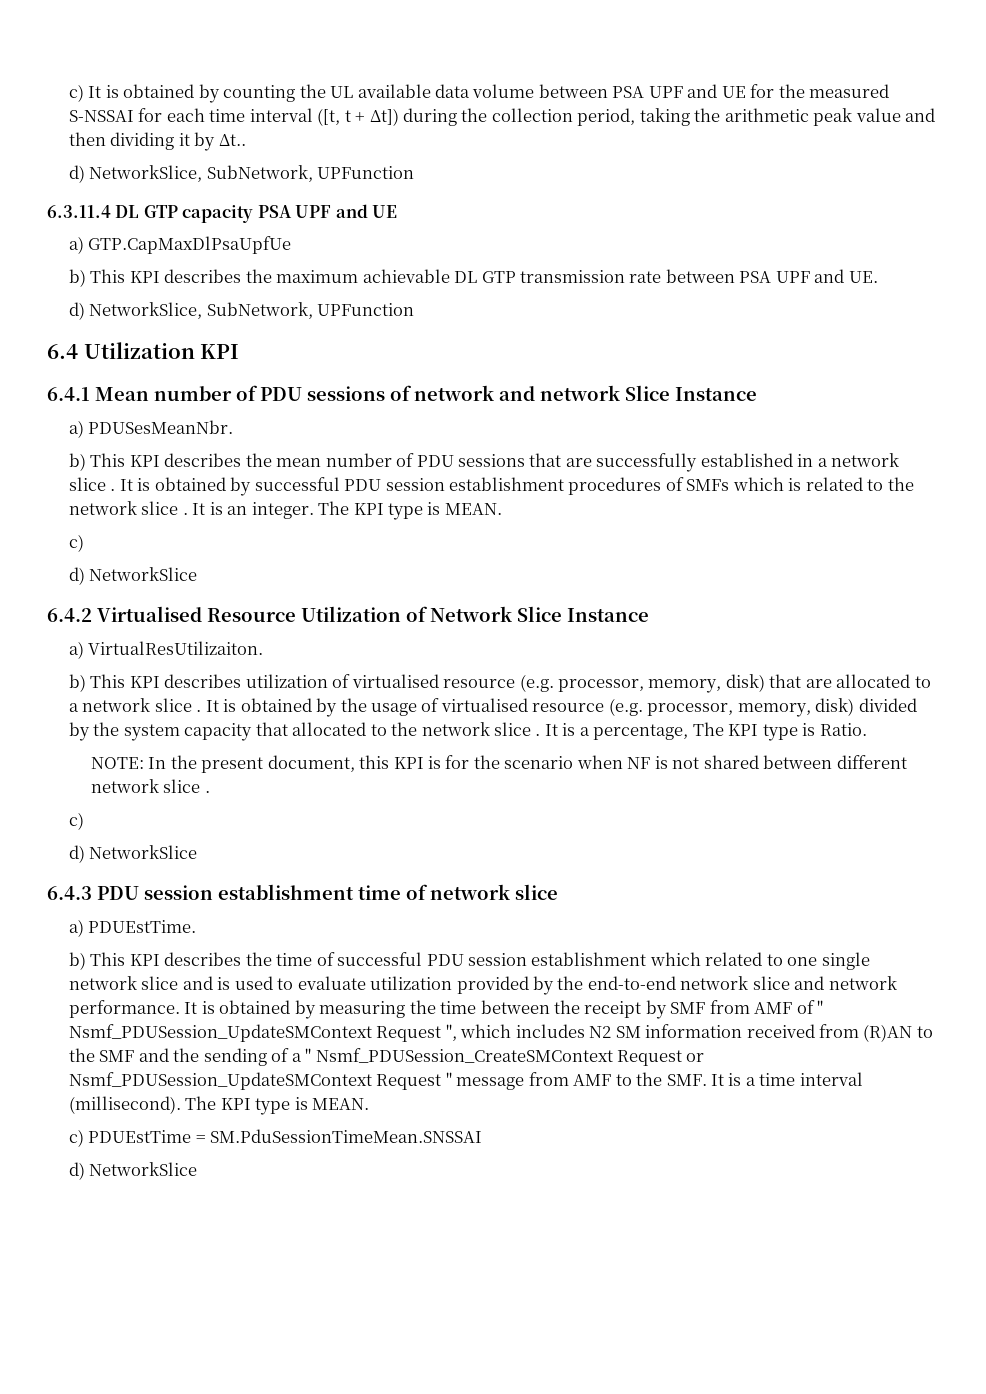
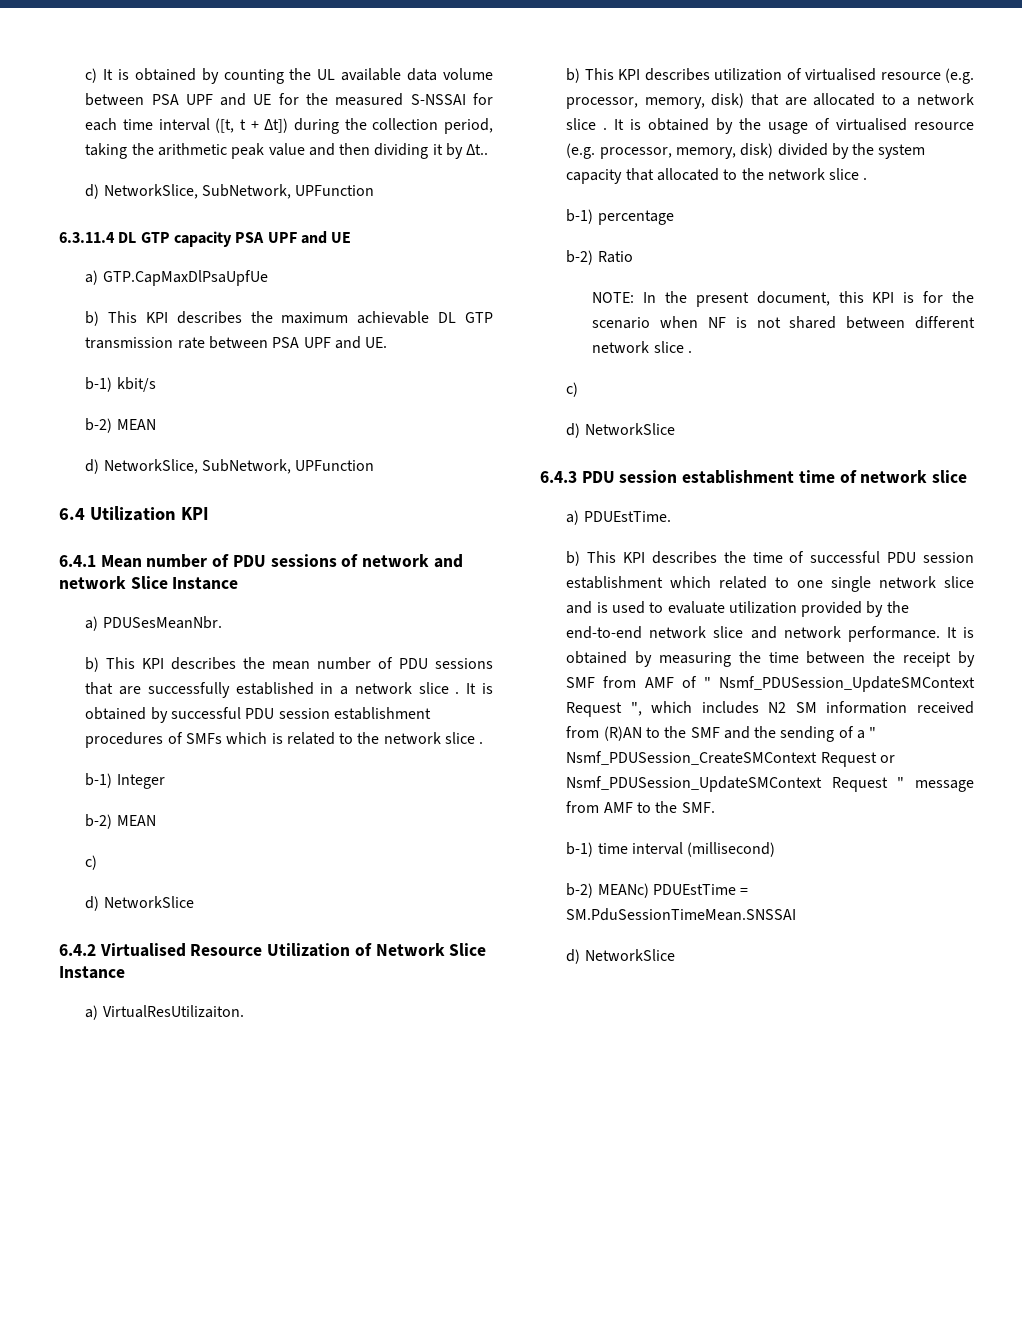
(878, 277) none -> [85,377,156,392] [85,418,156,433] // b-1) kbit/s // b-2) MEAN
[192,501,502,520] It is an integer. The KPI type is MEAN. -> [85,773,165,789] [85,814,156,829] // b-1) Integer // b-2) MEAN
[544,722,867,741] It is a percentage, The KPI type is Ratio. -> [566,209,674,225] [566,250,633,265] // b-1) percentage // b-2) Ratio
[710,1072,863,1086] [68,1096,370,1115] [68,1129,84,1147] It is a time interval (millisecond). The KPI type is MEAN. // c) -> [566,842,776,857] [566,883,649,898] // b-1) time interval (millisecond) // b-2) MEANc)

